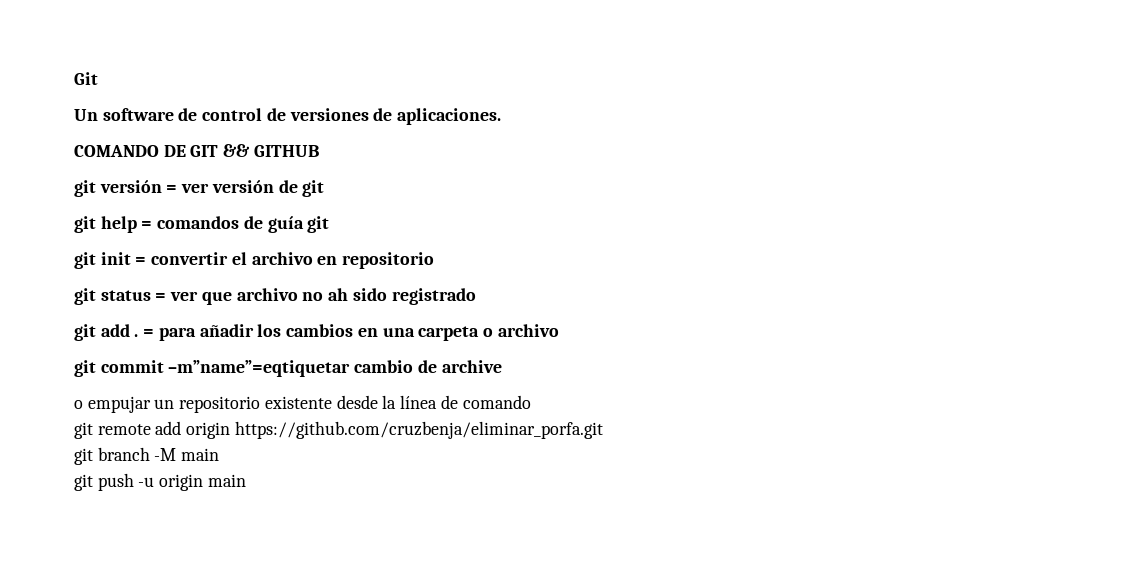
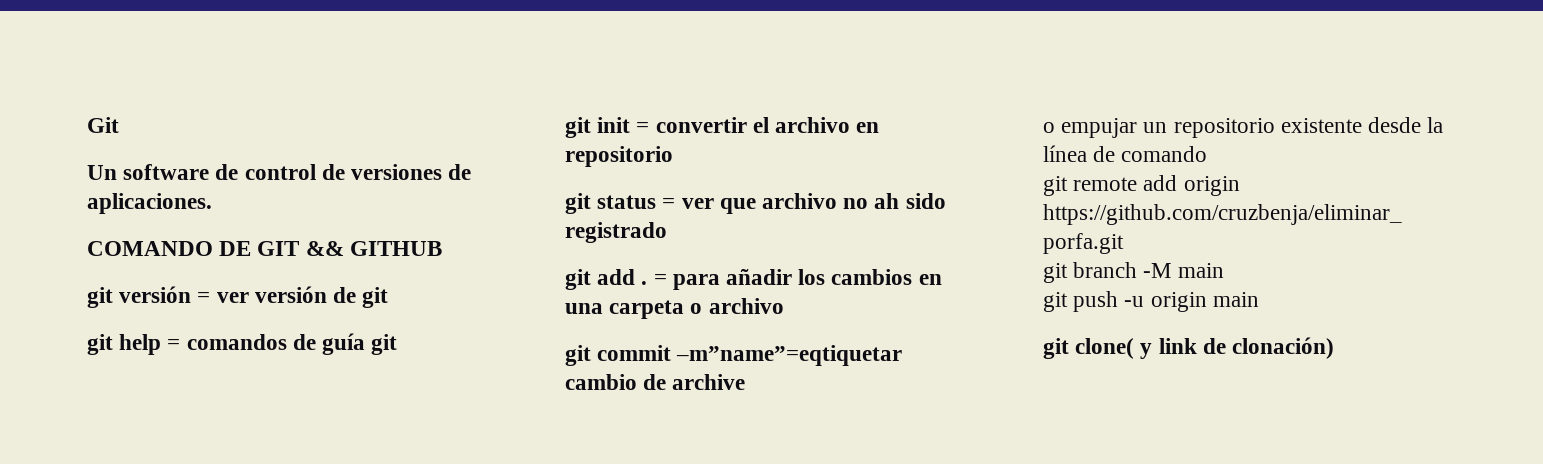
(246, 480) none -> [1043,337,1335,359] // git clone( y link de clonación)

